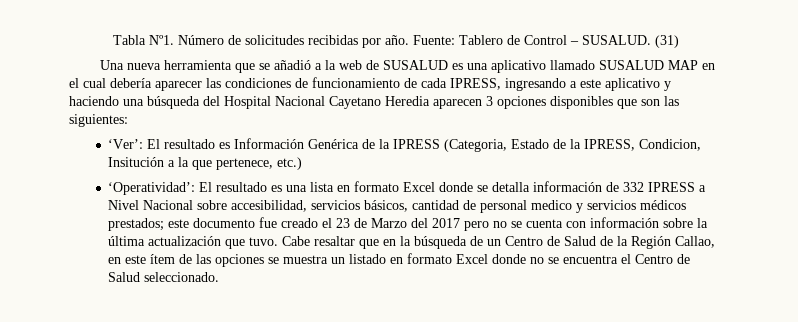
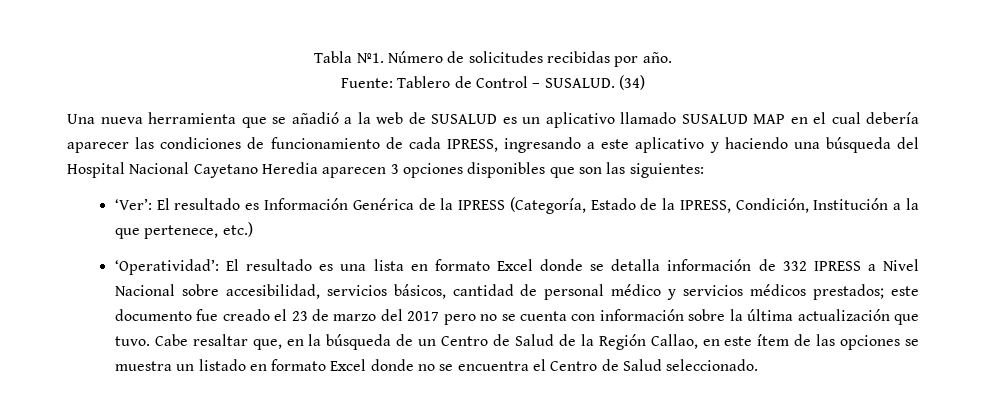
(409, 40) none -> (672, 57) //
[655,35,679,48] (31) -> [618,75,645,90] (34)
[466,63,488,70] una -> [522,117,540,124] un
[444,139,508,152] (Categoria, -> [509,197,586,214] (Categoría,
[639,139,702,151] [108,157,165,167] Condicion, Insitución -> [735,198,889,213] Condición, Institución
[531,200,573,210] medico -> [611,284,662,296] médico
[371,218,408,228] Marzo -> [333,314,377,321] marzo
[359,239,380,249] que -> [252,339,282,350] que,

